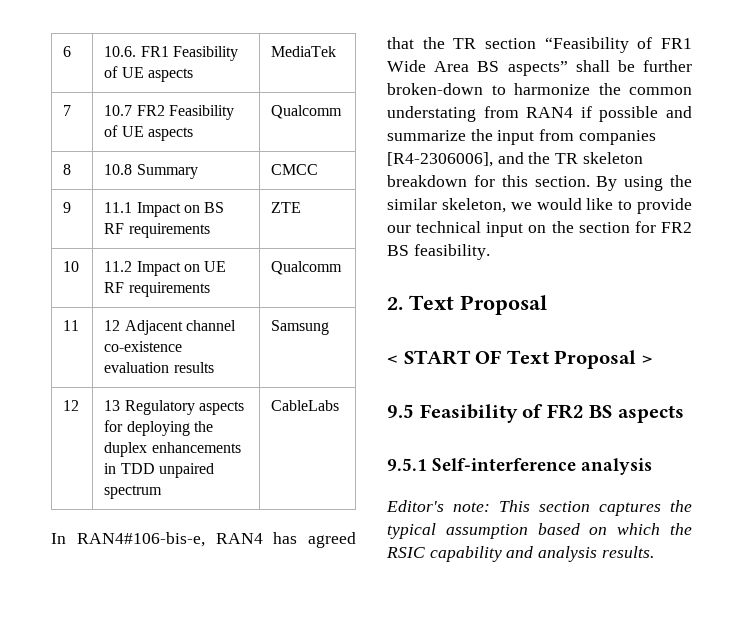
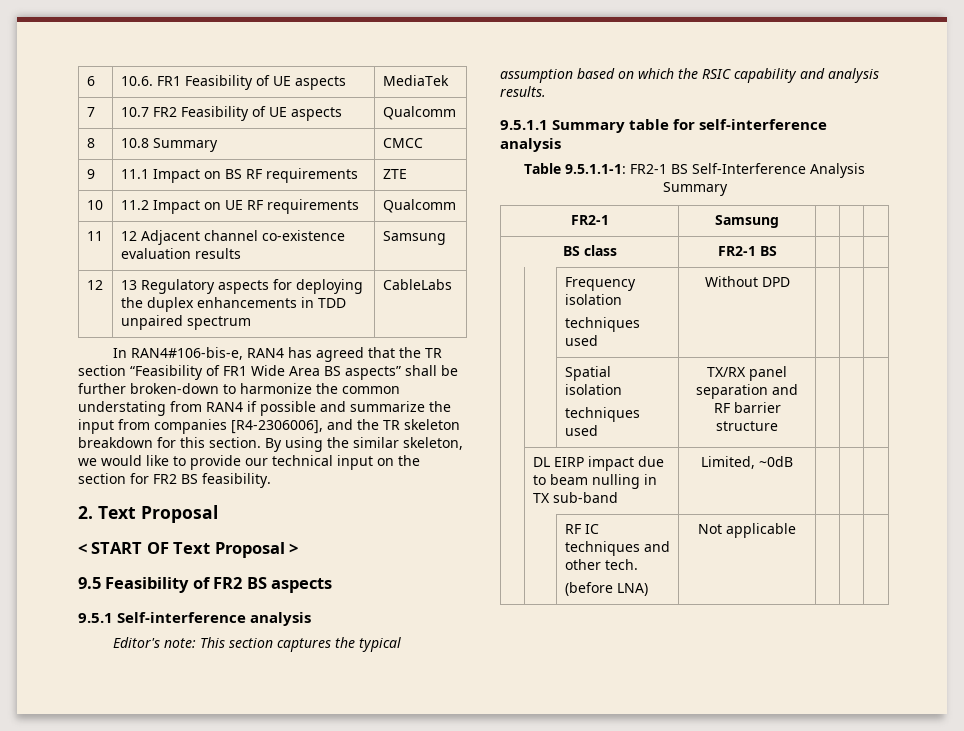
(654, 552) none -> [500,119,828,133] [500,138,561,152] [524,163,865,178] [662,182,728,196] [570,215,609,225] [715,215,779,228] [562,245,617,256] [717,246,777,256] [564,277,636,291] [564,294,622,305] [564,317,640,332] [564,335,598,346] [704,276,790,287] [564,366,611,381] [564,384,622,395] [564,407,640,422] [564,425,598,436] [707,366,787,381] [696,384,798,399] [713,402,781,413] [716,421,778,431] [532,456,664,471] [532,474,657,489] [532,492,618,503] [701,456,793,469] [564,524,599,534] [564,541,670,556] [564,559,638,570] [564,582,648,596] [698,523,796,538] // 9.5.1.1 Summary table for self-interference analysis // Table 9.5.1.1-1: FR2-1 BS Self-Interference Analysis Summary // FR2-1 | Samsung | | | // BS class | FR2-1 BS | | | // | | Frequency isolation // techniques used | Without DPD | | | // | | Spatial isolation // techniques used | TX/RX panel separation and RF barrier structure | | | // | DL EIRP impact due to beam nulling in TX sub-band | Limited, ~0dB | | | // | | RF IC techniques and other tech. // (before LNA) | Not applicable | | |

